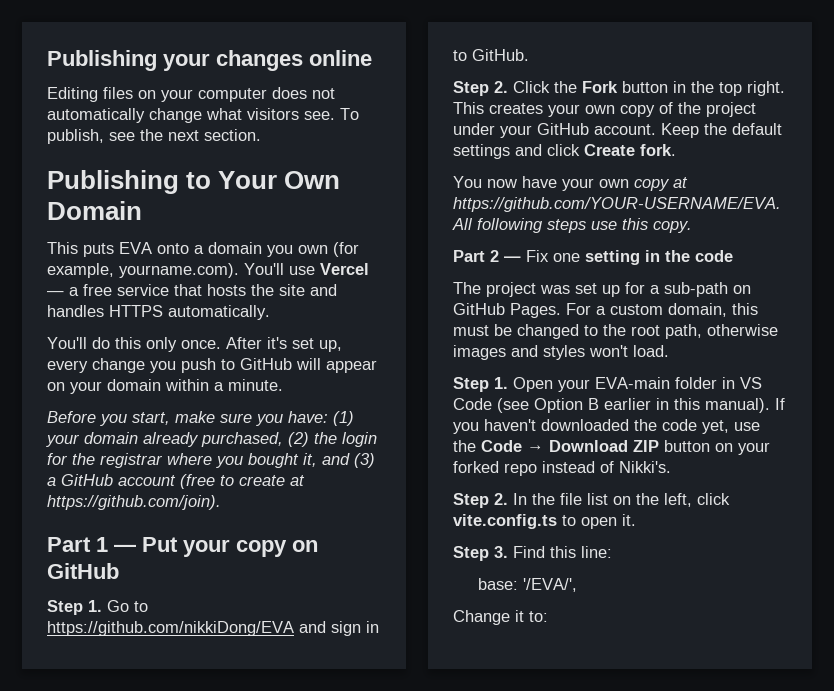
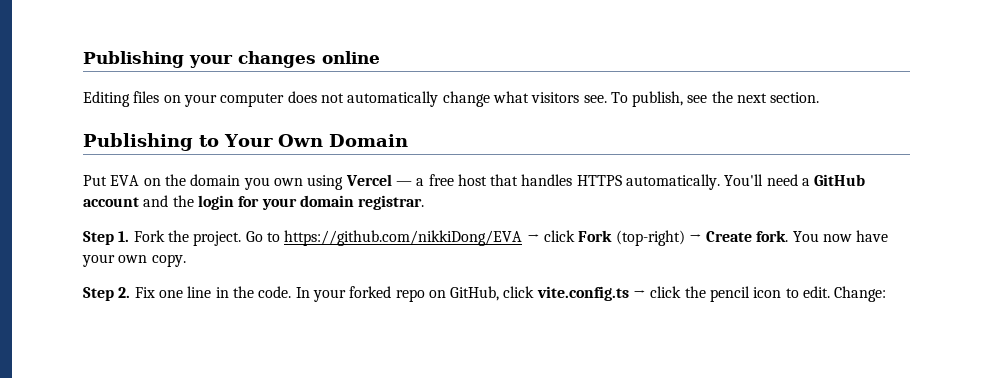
[47,242,359,257] [47,263,369,278] [47,284,337,296] [47,305,270,320] [47,337,342,352] [47,358,377,373] [47,379,283,394] [47,411,354,426] [46,432,377,447] [47,453,375,468] [47,474,305,489] [47,495,221,510] [47,537,318,557] [47,563,119,579] [47,600,148,615] [47,621,379,636] [453,49,529,61] [453,81,785,96] [453,102,756,117] [453,123,782,138] [453,144,580,159] This puts EVA onto a domain you own (for example, yourname.com). You'll use Vercel — a free service that hosts the site and handles HTTPS automatically. // You'll do this only once. After it's set up, every change you push to GitHub will appear on your domain within a minute. // Before you start, make sure you have: (1) your domain already purchased, (2) the login for the registrar where you bought it, and (3) a GitHub account (free to create at https://github.com/join). // Part 1 — Put your copy on GitHub // Step 1. Go to https://github.com/nikkiDong/EVA and sign in to GitHub. // Step 2. Click the Fork button in the top right. This creates your own copy of the project under your GitHub account. Keep the default settings and click -> [83,174,866,190] [83,195,425,210] [83,230,702,246] Put EVA on the domain you own using Vercel — a free host that handles HTTPS automatically. You'll need a GitHub account and the login for your domain registrar. // Step 1. Fork the project. Go to https://github.com/nikkiDong/EVA → click Fork (top-right) →
(676, 150) // -> (789, 236) none
[634,177,688,191] [453,197,781,212] [452,218,692,233] [453,250,521,262] copy at https://github.com/YOUR-USERNAME/EVA. All following steps use this copy. // Part 2 — -> [151,254,186,267] [83,287,131,301] copy. // Step 2.
[585,250,733,265] [453,282,751,297] [453,303,758,318] [453,324,778,339] [453,345,669,360] [453,377,762,392] [453,398,785,413] [453,419,760,434] [453,440,770,455] [453,461,671,476] [453,493,730,508] [453,514,636,529] [453,546,612,561] [478,578,578,592] [453,610,548,625] setting in the code // The project was set up for a sub-path on GitHub Pages. For a custom domain, this must be changed to the root path, otherwise images and styles won't load. // Step 1. Open your EVA-main folder in VS Code (see Option B earlier in this manual). If you haven't downloaded the code yet, use the Code → Download ZIP button on your forked repo instead of Nikki's. // Step 2. In the file list on the left, click vite.config.ts to open it. // Step 3. Find this line: // base: '/EVA/', // Change it to: -> [187,286,887,302] line in the code. In your forked repo on GitHub, click vite.config.ts → click the pencil icon to edit. Change:

